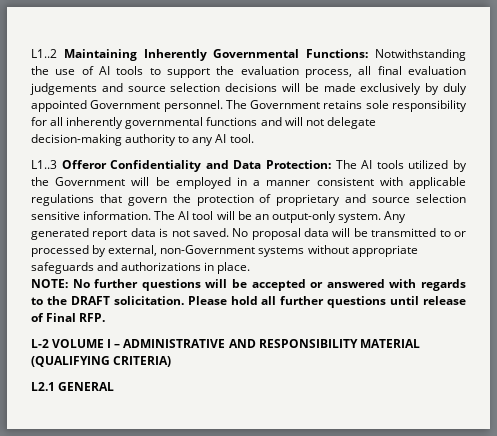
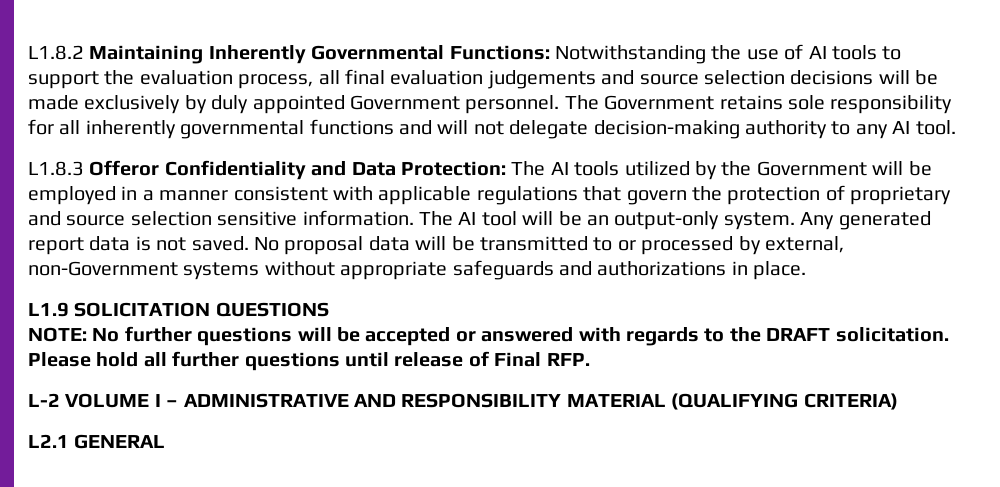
[31,49,57,58] L1..2 -> [28,45,84,60] L1.8.2
[31,160,57,169] L1..3 -> [28,161,84,176] L1.8.3
(251, 268) none -> [28,302,329,317] // L1.9 SOLICITATION QUESTIONS

